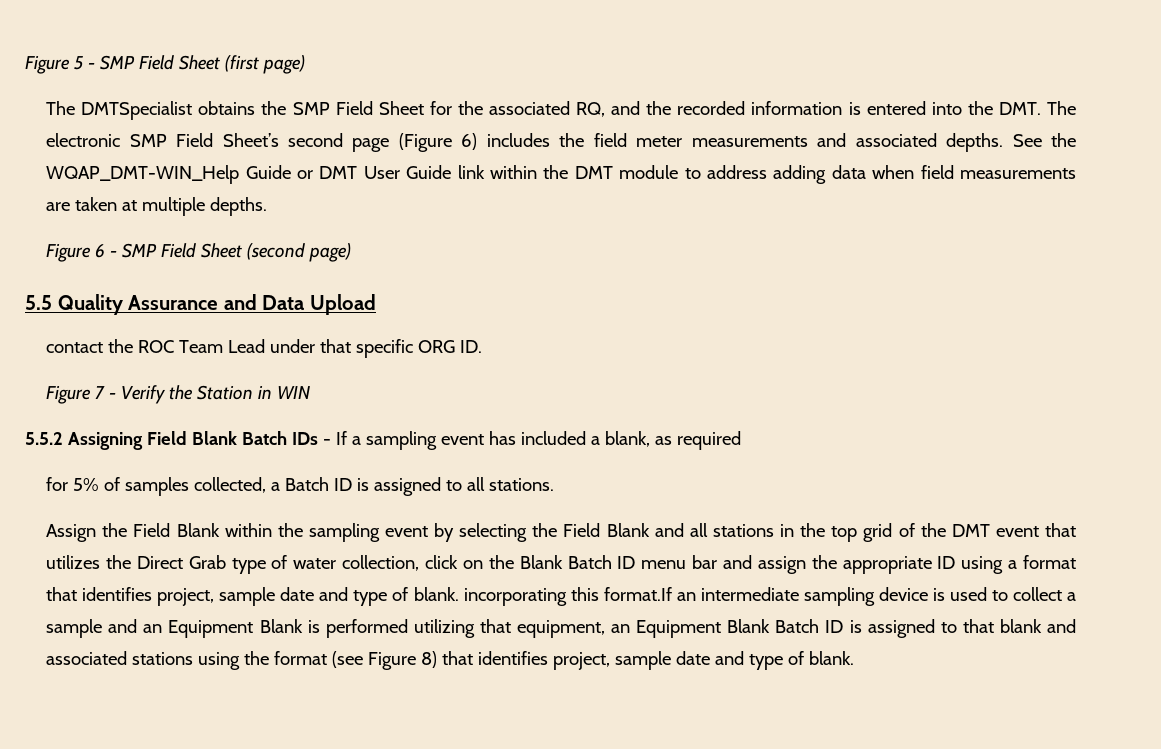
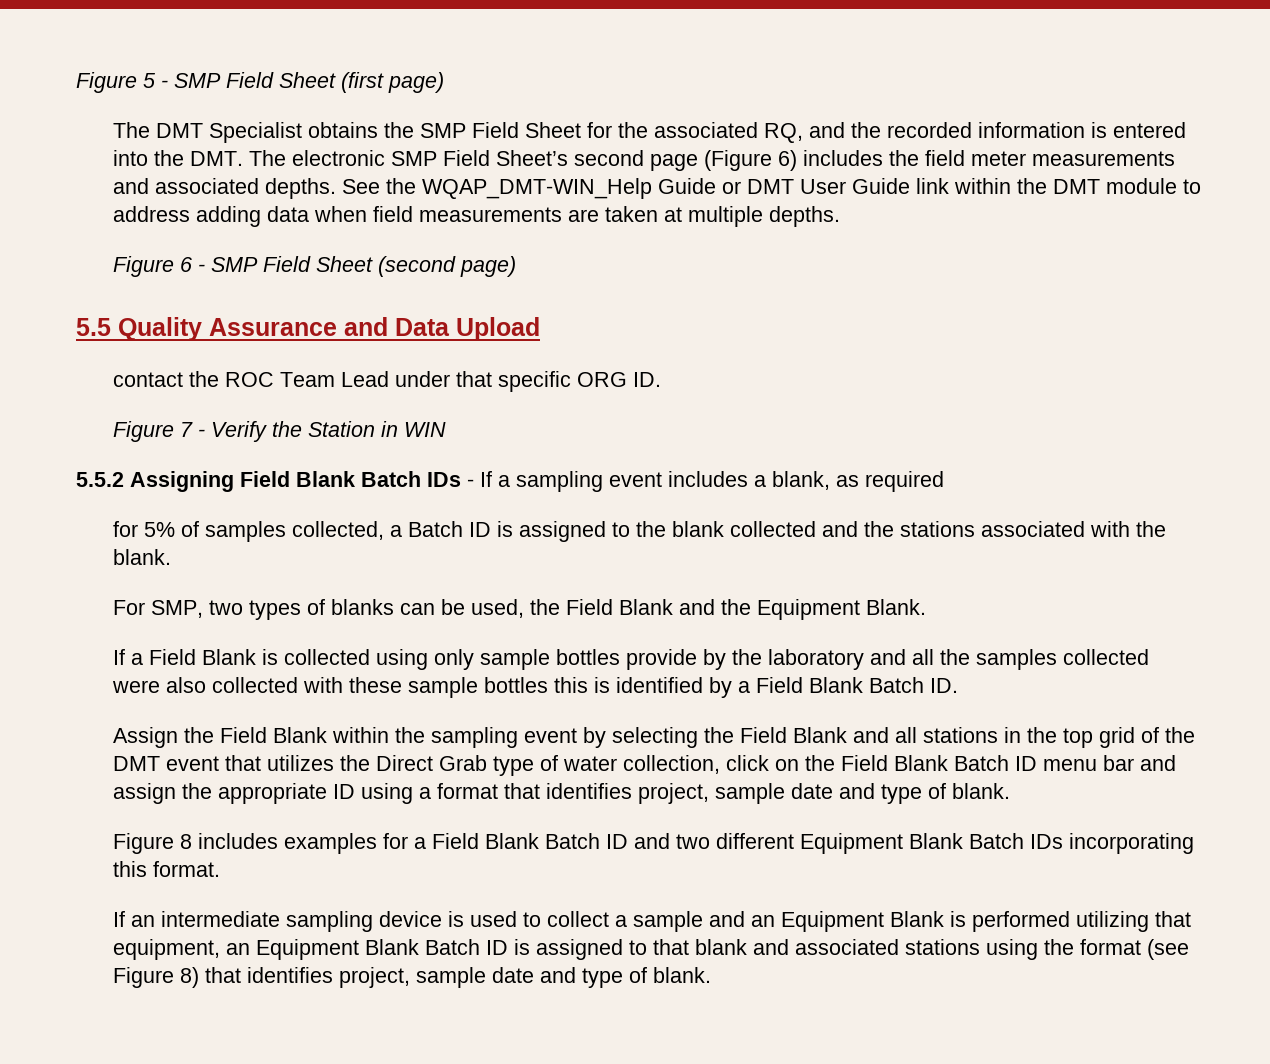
[81,101,193,120] DMTSpecialist -> [156,122,303,143] DMT Specialist
[488,431,586,445] has included -> [668,471,748,487] includes
[467,477,555,491] all stations. -> [636,521,1167,537] [113,549,172,565] [113,599,927,620] [113,649,1150,670] [112,677,959,698] the blank collected and the stations associated with the blank. // For SMP, two types of blanks can be used, the Field Blank and the Equipment Blank. // If a Field Blank is collected using only sample bottles provide by the laboratory and all the samples collected were also collected with these sample bottles this is identified by a Field Blank Batch ID.
(514, 562) none -> [841,755,889,771] Field
[463,587,672,606] incorporating this format.If -> [113,833,1195,854] [113,861,221,877] [113,911,126,927] // Figure 8 includes examples for a Field Blank Batch ID and two different Equipment Blank Batch IDs incorporating this format. // If

